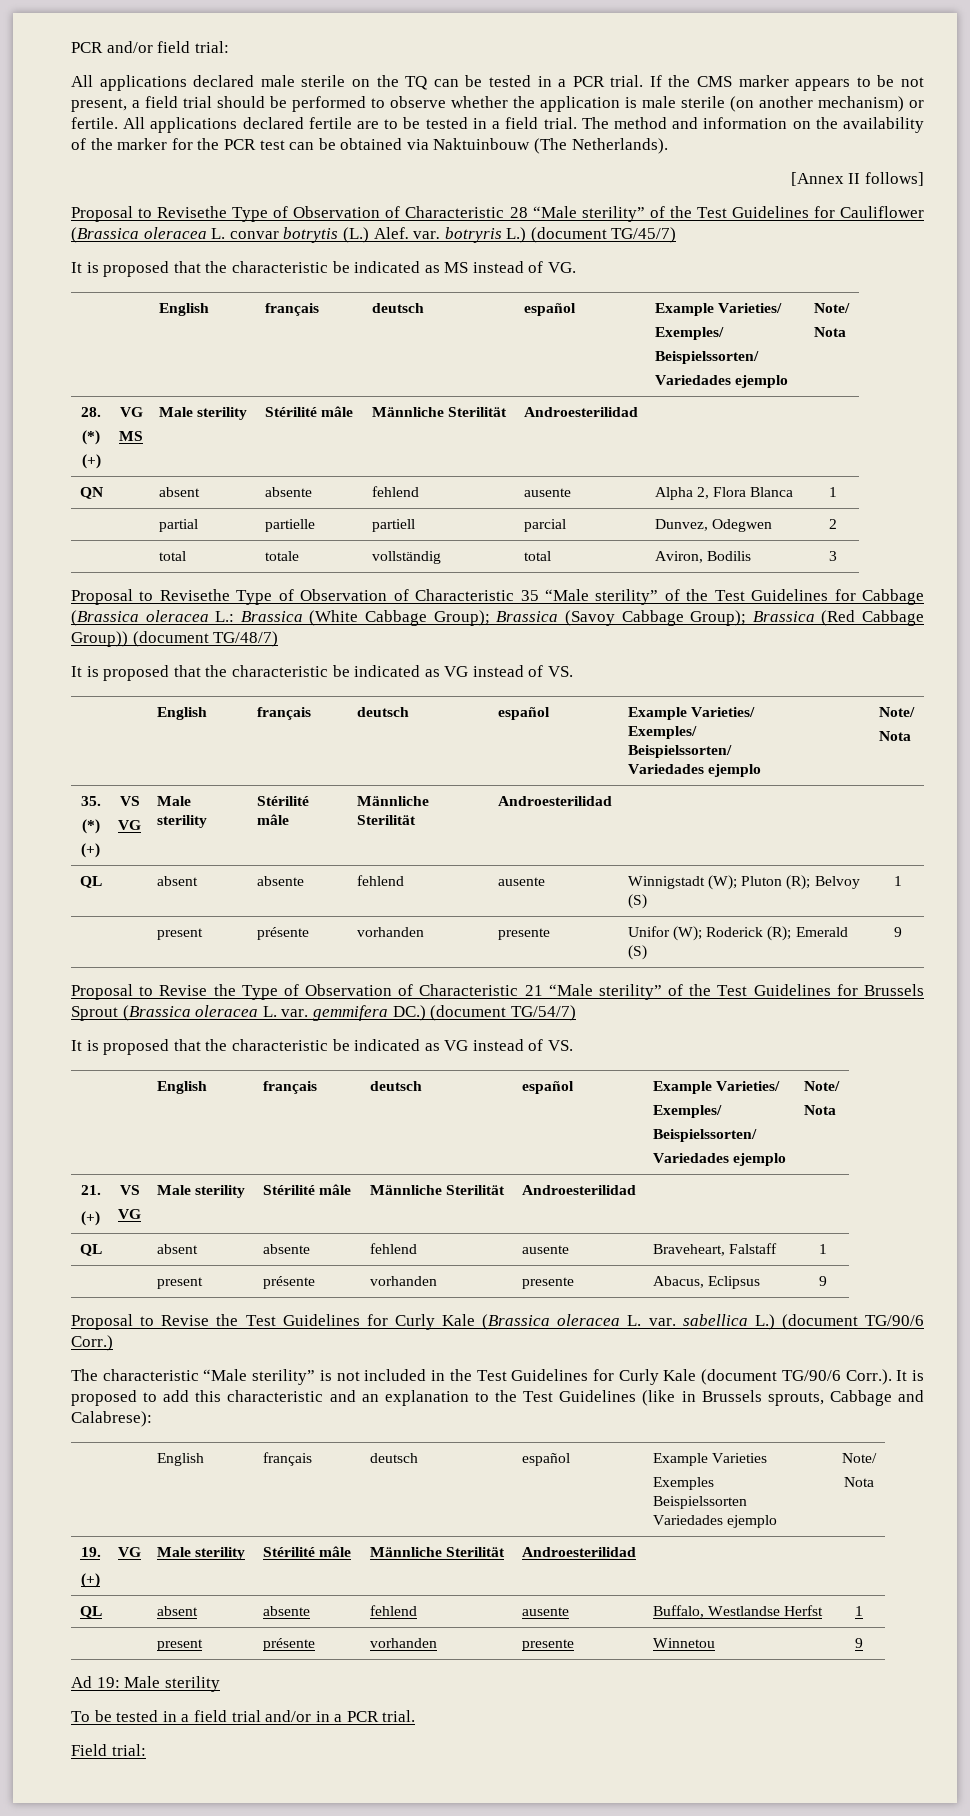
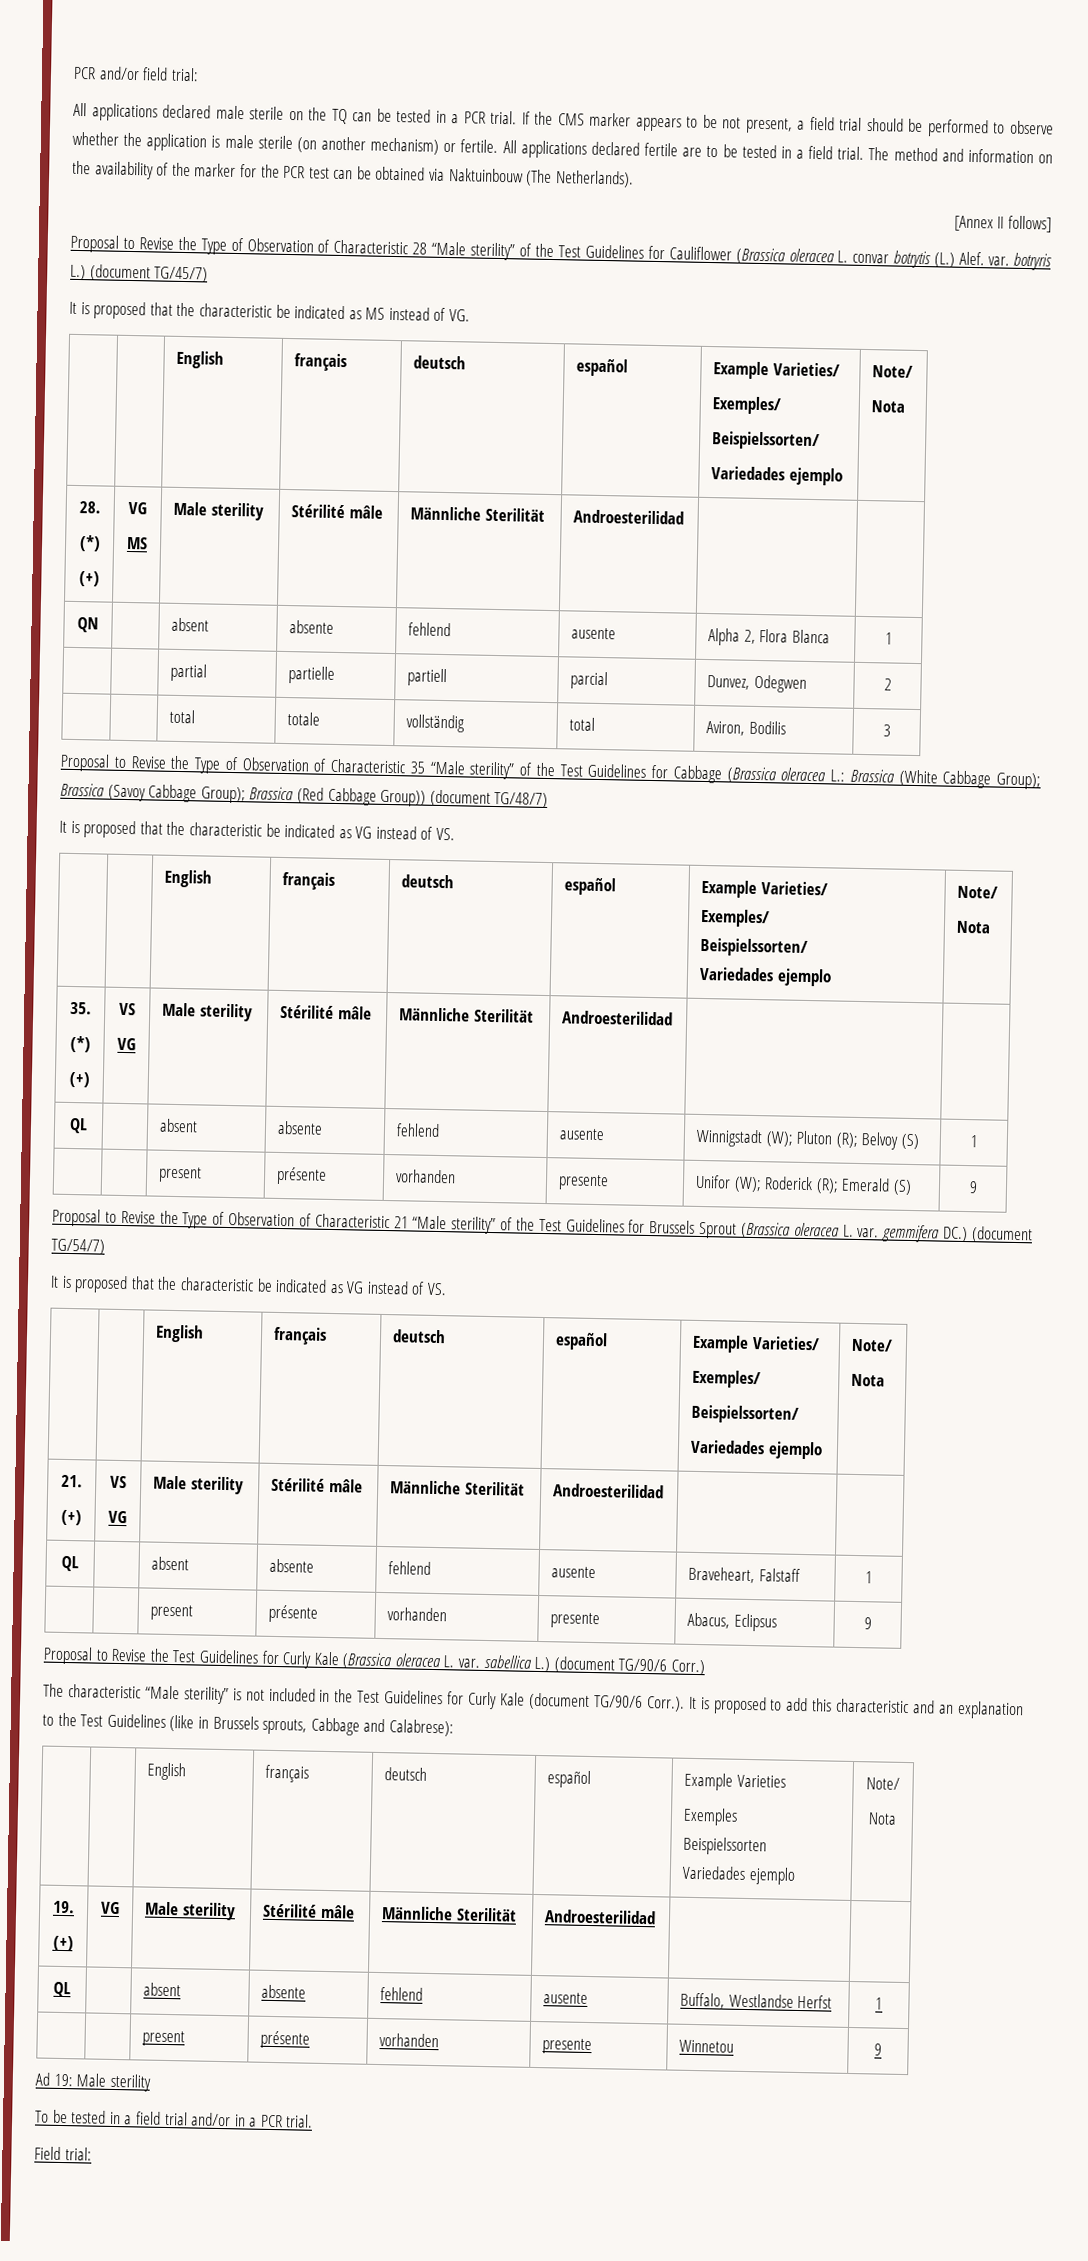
[157,206,228,218] Revisethe -> [138,236,197,251] Revise the
[159,589,230,601] Revisethe -> [130,755,191,770] Revise the

